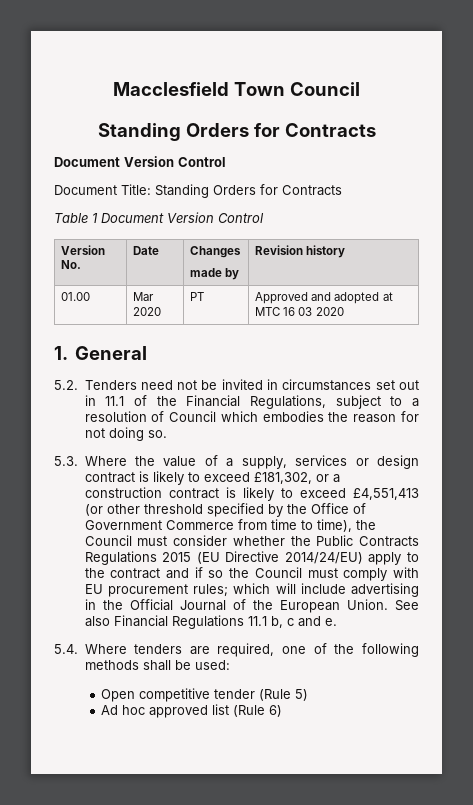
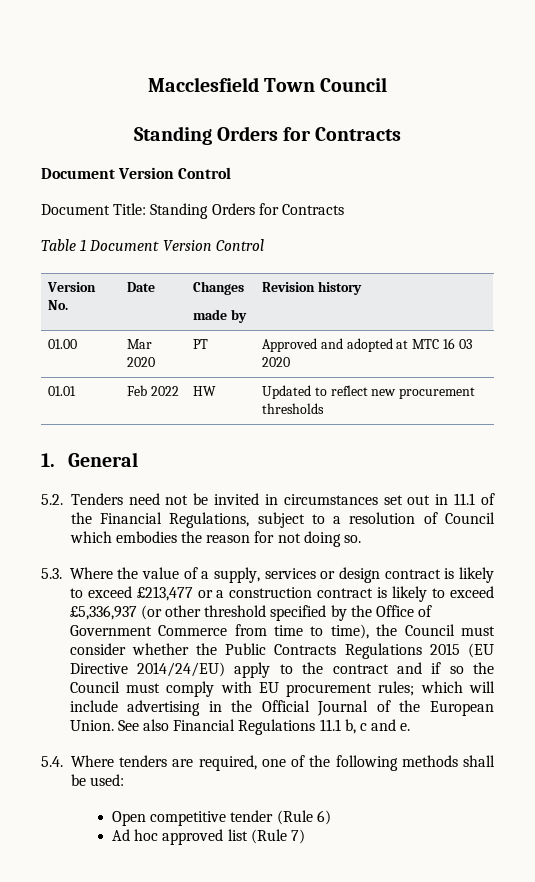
(344, 311) none -> [48,386,77,396] [127,385,179,396] [193,386,217,396] [262,385,476,399] [262,403,325,414] // 01.01 | Feb 2022 | HW | Updated to reflect new procurement thresholds
[253,472,312,484] £181,302, -> [136,586,193,601] £213,477
[353,488,419,500] £4,551,413 -> [69,605,137,620] £5,336,937
[295,689,309,701] 5) -> [316,810,331,825] 6)
[269,705,283,717] 6) -> [291,829,306,844] 7)

